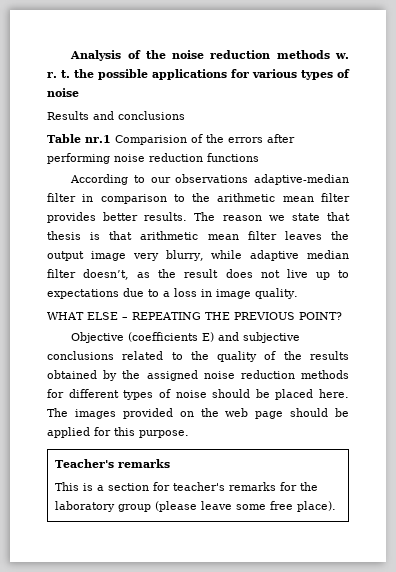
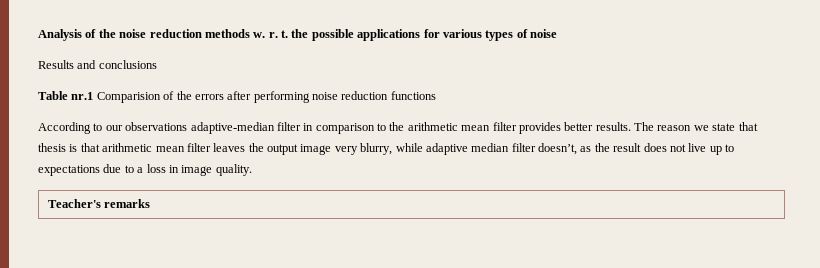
[47,312,342,320] [71,332,301,343] [47,351,349,362] [47,370,349,381] [47,389,349,400] [47,408,349,419] [47,427,189,438] [54,459,170,468] [54,482,318,491] [54,501,336,512] // WHAT ELSE – REPEATING THE PREVIOUS POINT? // Objective (coefficients E) and subjective conclusions related to the quality of the results obtained by the assigned noise reduction methods for different types of noise should be placed here. The images provided on the web page should be applied for this purpose. // Teacher's remarks // This is a section for teacher's remarks for the laboratory group (please leave some free place). -> [47,199,151,208] // Teacher's remarks

